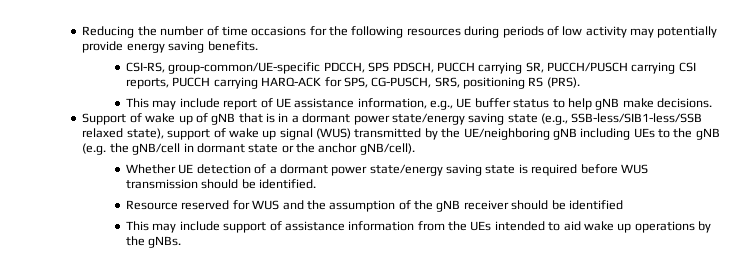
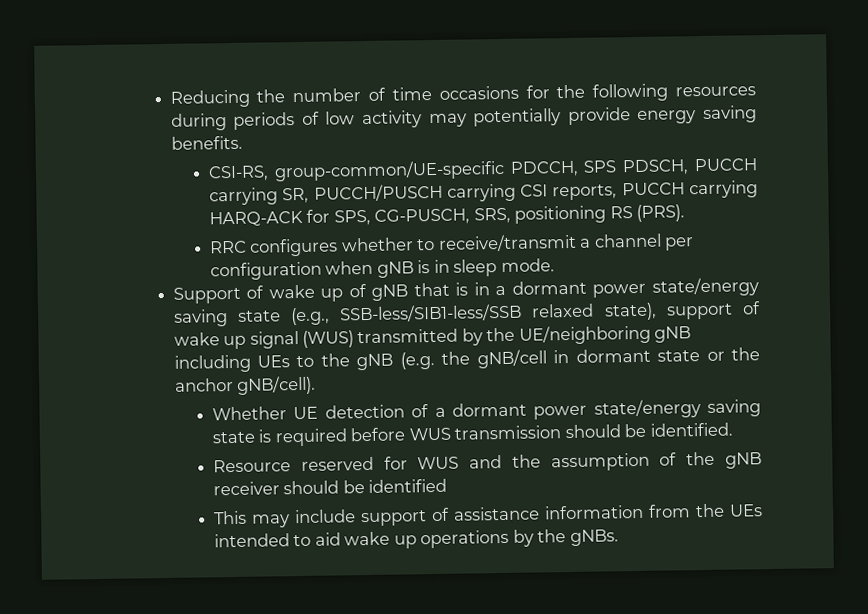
[126,98,713,110] This may include report of UE assistance information, e.g., UE buffer status to help gNB make decisions. -> [210,233,695,257] [210,258,555,281] RRC configures whether to receive/transmit a channel per configuration when gNB is in sleep mode.

